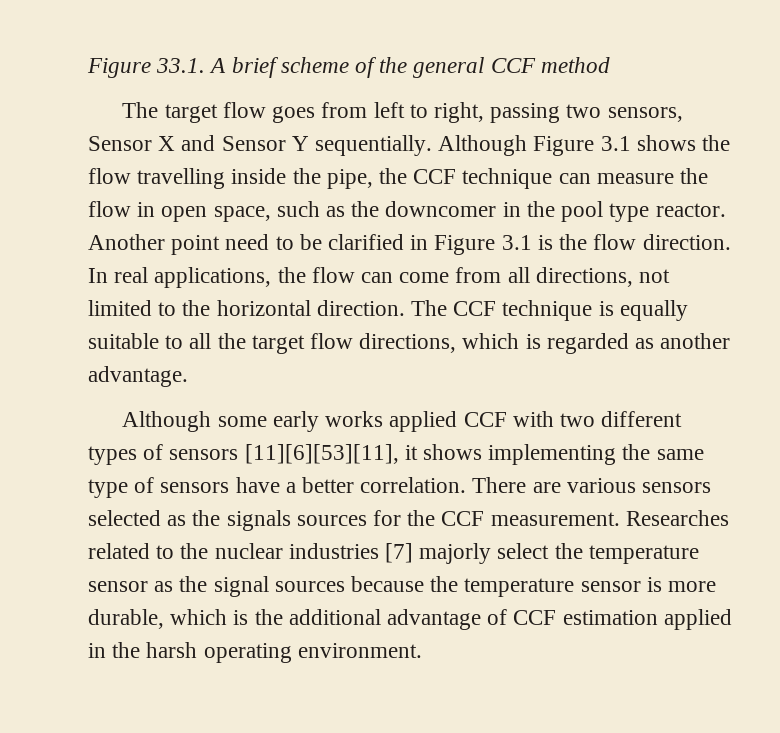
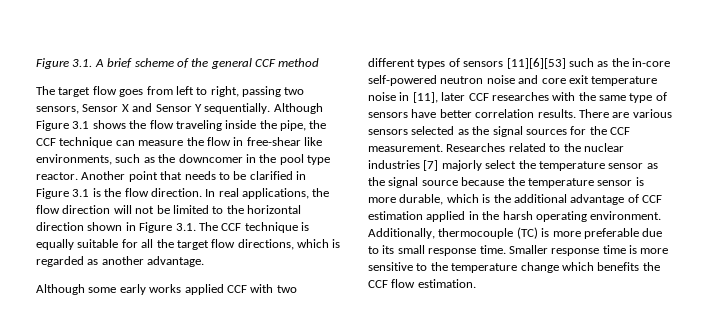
[87,58,206,78] Figure 33.1. -> [36,58,93,69] Figure 3.1.
[137,168,226,189] travelling -> [175,120,222,131] traveling
[161,206,271,222] open space, -> [246,137,322,146] [36,154,112,165] free-shear like environments,
[225,234,270,250] need -> [160,171,216,180] that needs
[361,267,671,287] [88,300,405,316] can come from all directions, not limited to the horizontal direction. -> [62,205,301,214] [36,222,196,233] direction will not be limited to the horizontal direction shown in Figure 3.1.
[165,335,184,349] to -> [121,239,138,248] for
[244,444,617,465] [11][6][53][11], it shows implementing -> [506,58,670,69] [368,75,658,86] [368,92,576,103] [11][6][53] such as the in-core self-powered neutron noise and core exit temperature noise in [11], later CCF researches with
[285,477,467,493] a better correlation. -> [439,109,576,118] better correlation results.
[226,510,291,531] signals -> [492,126,523,137] signal
[274,581,345,592] sources -> [421,180,458,186] source
(422, 650) none -> [368,227,663,239] [368,245,669,256] [368,262,660,273] [368,279,476,288] Additionally, thermocouple (TC) is more preferable due to its small response time. Smaller response time is more sensitive to the temperature change which benefits the CCF flow estimation.

